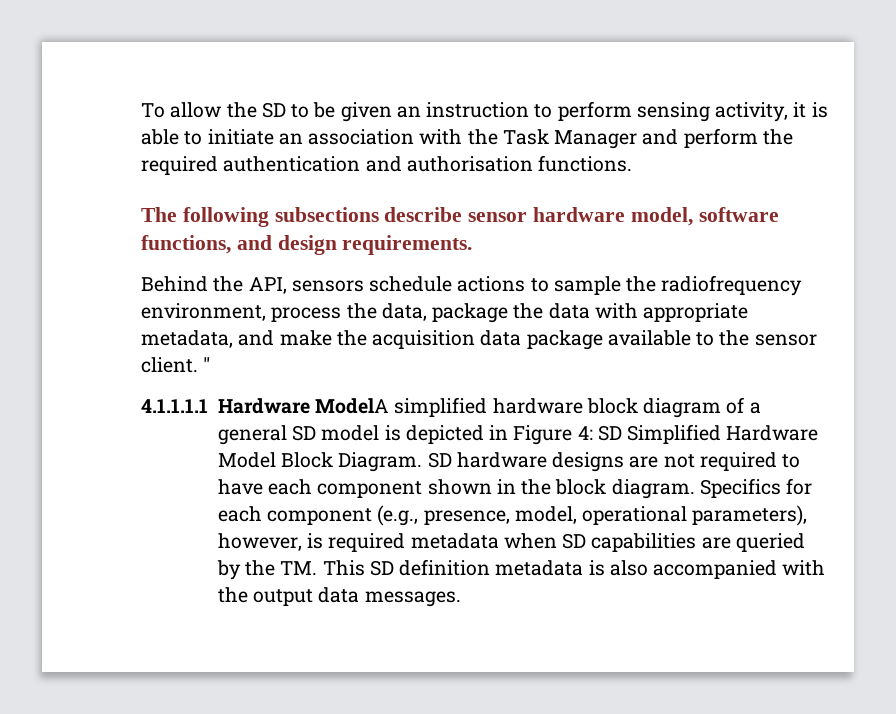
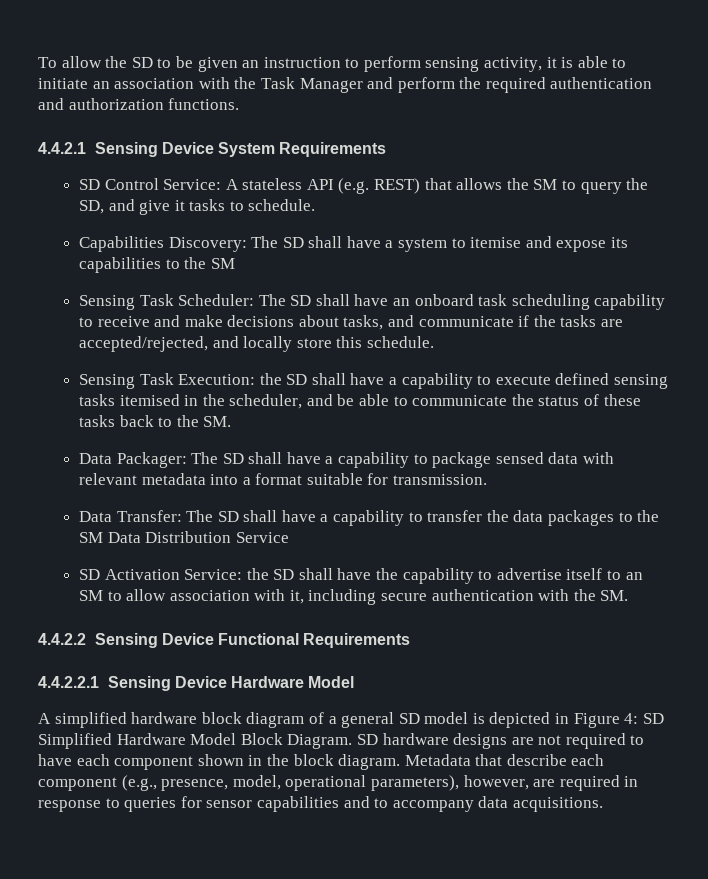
[406,156,533,172] authorisation -> [68,98,164,110] authorization
[141,207,779,227] [141,235,473,255] [141,275,803,296] [141,303,749,323] [141,330,817,350] [141,357,211,373] [141,398,390,414] The following subsections describe sensor hardware model, software functions, and design requirements. // Behind the API, sensors schedule actions to sample the radiofrequency environment, process the data, package the data with appropriate metadata, and make the acquisition data package available to the sensor client. " // 4.1.1.1.1 Hardware ModelA -> [38,142,387,157] [78,178,649,194] [78,199,316,215] [78,236,629,252] [78,257,235,273] [78,294,666,310] [78,315,624,330] [78,336,434,352] [78,373,669,389] [78,394,641,409] [78,415,232,427] [78,452,615,468] [78,473,488,485] [78,510,660,526] [78,531,289,543] [78,568,643,584] [78,589,629,605] [38,633,411,648] [38,676,355,691] [38,713,51,724] 4.4.2.1 Sensing Device System Requirements // SD Control Service: A stateless API (e.g. REST) that allows the SM to query the SD, and give it tasks to schedule. // Capabilities Discovery: The SD shall have a system to itemise and expose its capabilities to the SM // Sensing Task Scheduler: The SD shall have an onboard task scheduling capability to receive and make decisions about tasks, and communicate if the tasks are accepted/rejected, and locally store this schedule. // Sensing Task Execution: the SD shall have a capability to execute defined sensing tasks itemised in the scheduler, and be able to communicate the status of these tasks back to the SM. // Data Packager: The SD shall have a capability to package sensed data with relevant metadata into a format suitable for transmission. // Data Transfer: The SD shall have a capability to transfer the data packages to the SM Data Distribution Service // SD Activation Service: the SD shall have the capability to advertise itself to an SM to allow association with it, including secure authentication with the SM. // 4.4.2.2 Sensing Device Functional Requirements // 4.4.2.2.1 Sensing Device Hardware Model // A
[699,478,813,498] Specifics for -> [404,754,567,766] Metadata that describe
[307,533,805,552] [216,559,826,580] [217,587,461,607] is required metadata when SD capabilities are queried by the TM. This SD definition metadata is also accompanied with the output data messages. -> [533,775,639,791] [38,796,603,812] are required in response to queries for sensor capabilities and to accompany data acquisitions.

